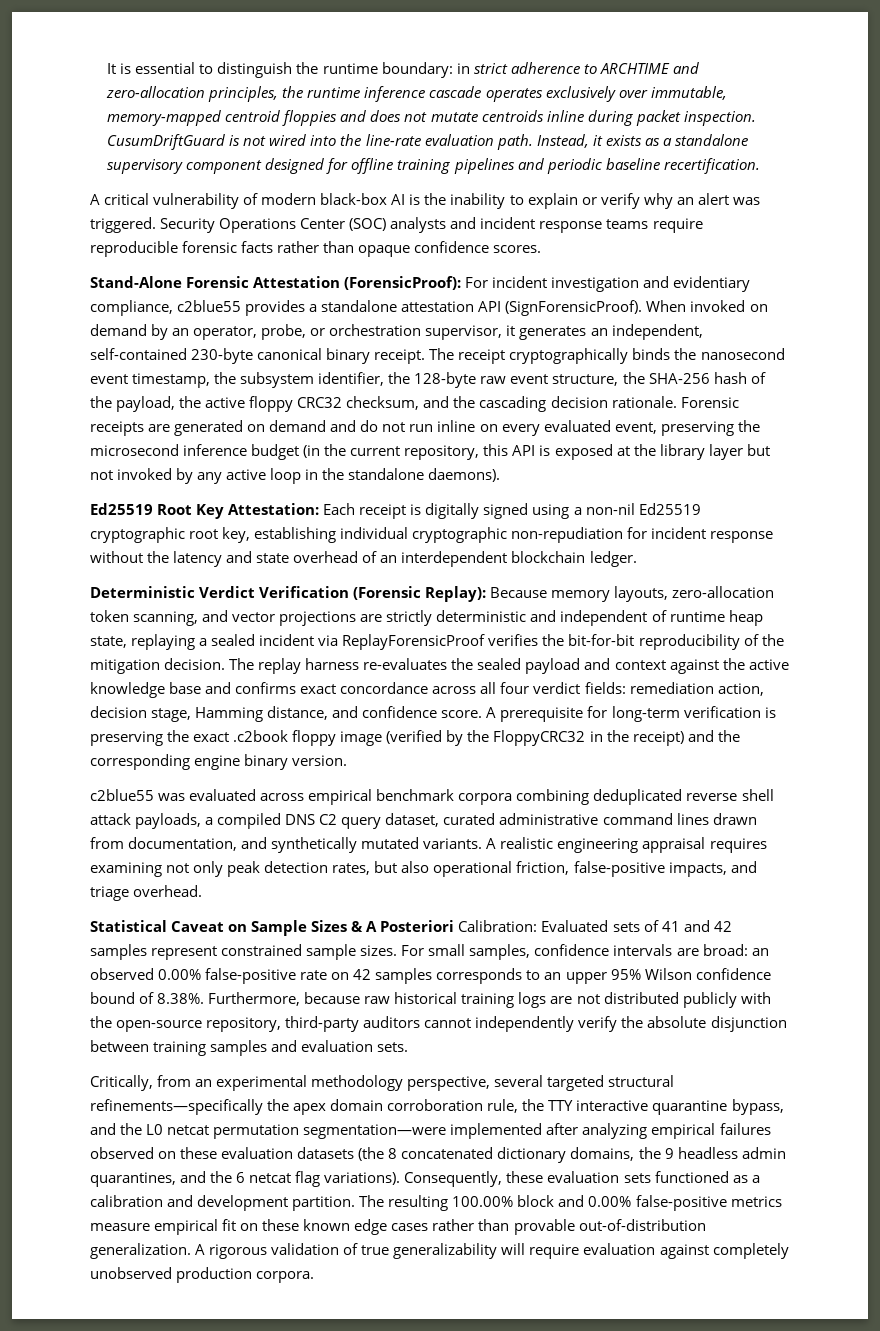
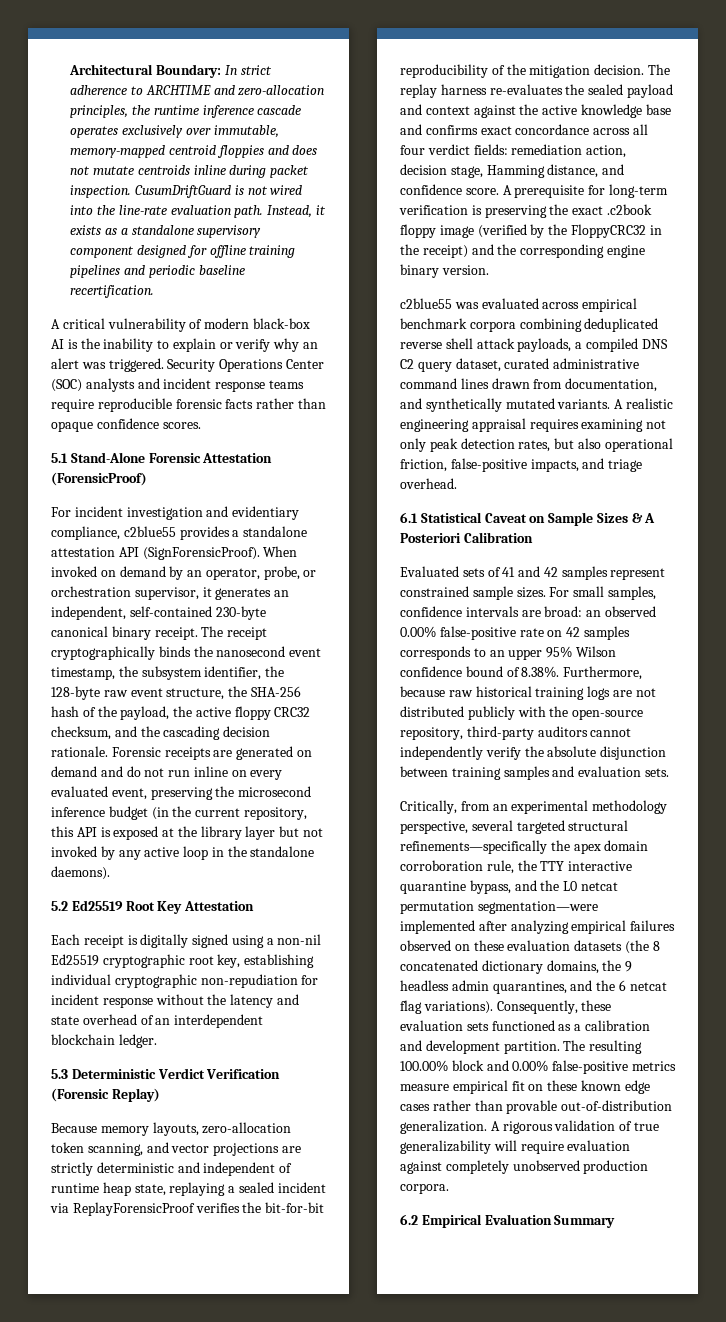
[107,62,470,78] It is essential to distinguish the runtime boundary: in -> [69,64,237,78] Architectural Boundary: In
(542, 249) none -> [51,453,68,463] 5.1
[344,276,462,290] (ForensicProof): -> [51,472,147,486] (ForensicProof) //
(501, 475) none -> [51,901,68,911] 5.2
[228,503,320,515] Attestation: -> [184,901,255,911] Attestation //
(637, 559) none -> [51,1069,68,1079] 5.3
[425,586,487,602] Replay): -> [111,1088,160,1102] Replay) //
(203, 891) none -> [400,512,418,523] 6.1
[458,920,538,932] Calibration: -> [463,532,533,543] Calibration //
(315, 1277) none -> [400,1214,616,1228] // 6.2 Empirical Evaluation Summary

